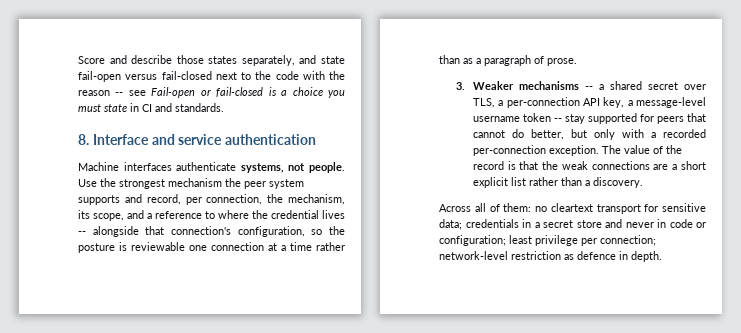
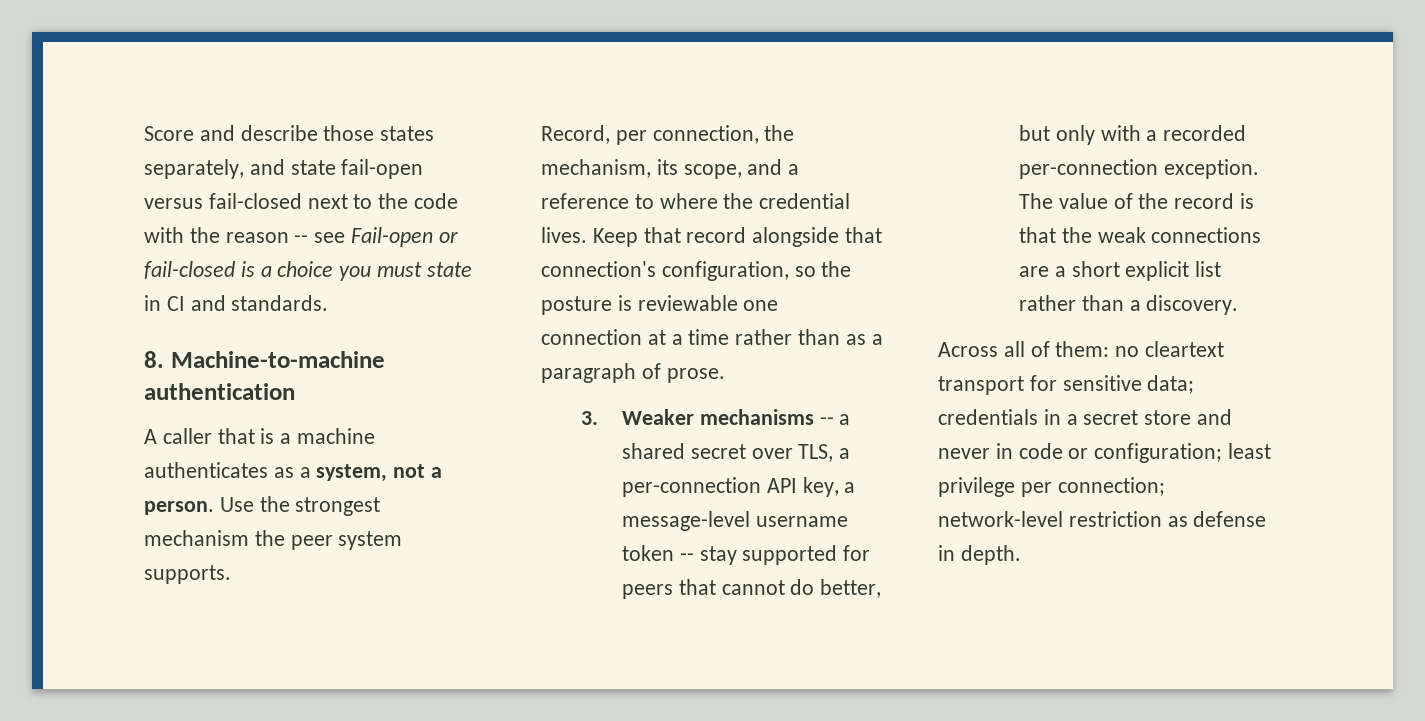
[92,134,317,145] [78,162,345,173] Interface and service authentication // Machine interfaces authenticate systems, not people. -> [170,351,385,368] [144,383,295,400] [144,428,376,444] [144,462,443,482] [144,501,214,515] Machine-to-machine authentication // A caller that is a machine authenticates as a system, not a person.
[78,194,181,205] supports and record, -> [144,565,231,584] [541,125,610,144] supports. // Record,
[322,210,345,219] [78,231,86,235] lives -- -> [541,227,747,247] lives. Keep that record
[577,251,616,260] defence -> [1193,511,1267,527] defense

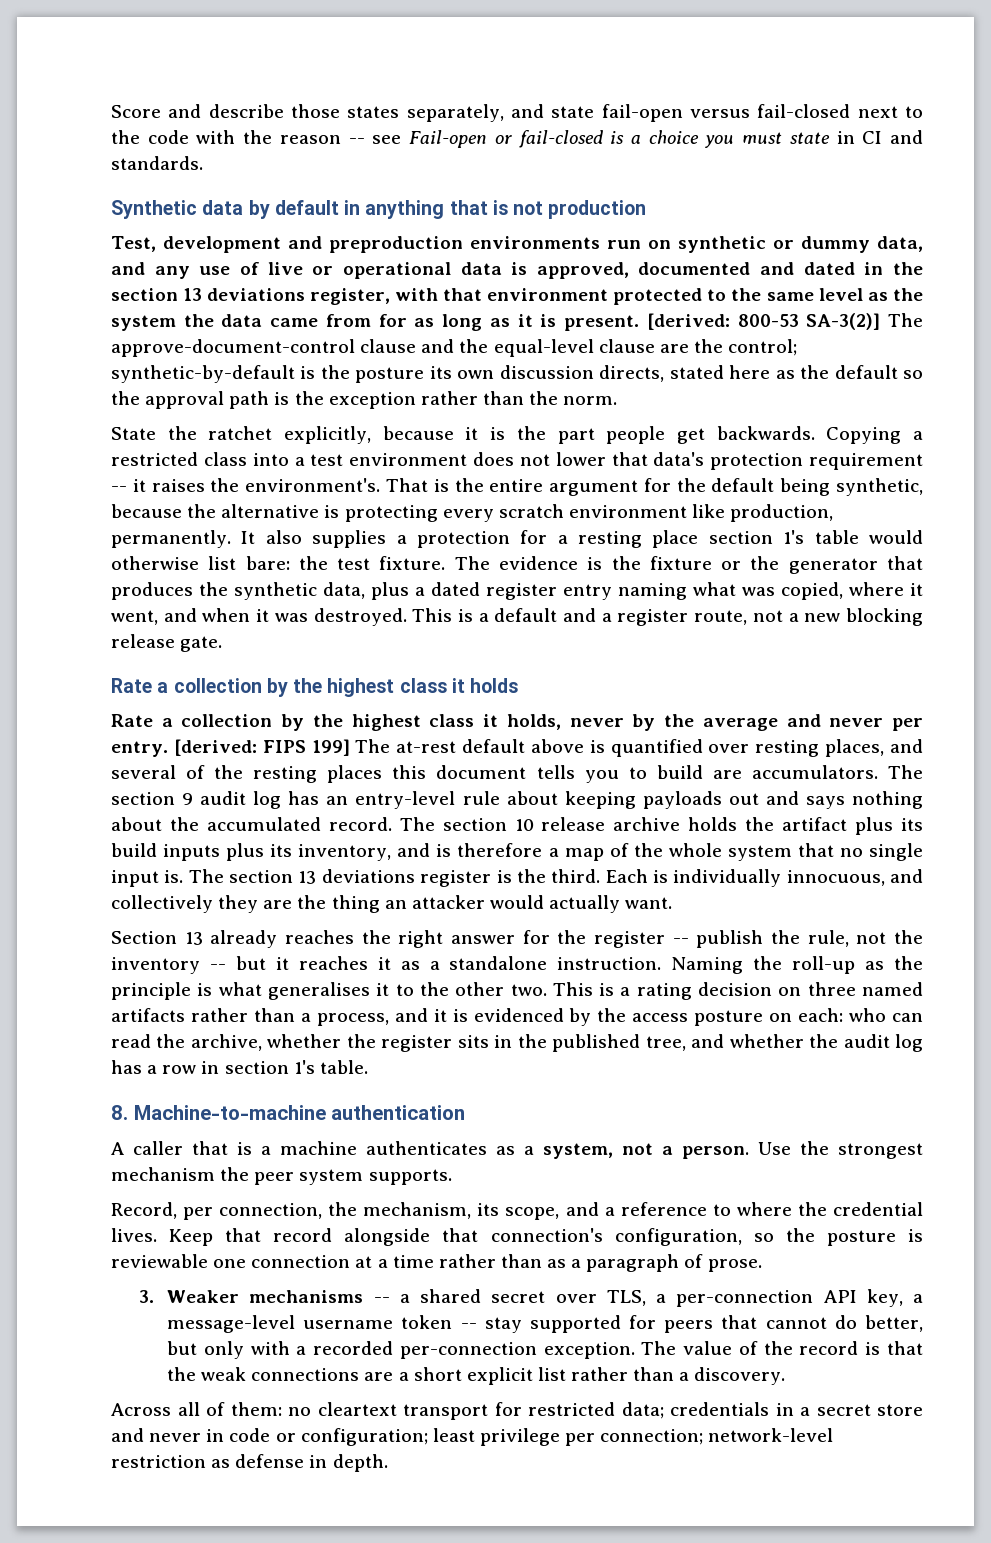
(329, 303) none -> [111,200,647,219] [111,236,923,253] [111,262,923,279] [111,288,924,305] [111,313,924,331] [111,339,798,357] [111,365,923,383] [111,391,618,409] [111,426,924,444] [111,452,924,470] [111,478,924,496] [111,504,834,522] [111,530,923,548] [111,556,924,574] [111,582,923,600] [111,608,924,626] [111,634,223,652] [111,678,519,697] [111,714,924,731] [111,739,924,757] [111,765,924,783] [111,791,923,809] [111,817,923,835] [111,843,923,861] [111,869,923,887] [111,895,673,913] [111,930,923,948] [111,956,924,974] [111,982,923,1000] [111,1008,923,1026] [111,1034,923,1052] [111,1060,368,1074] // Synthetic data by default in anything that is not production // Test, development and preproduction environments run on synthetic or dummy data, and any use of live or operational data is approved, documented and dated in the section 13 deviations register, with that environment protected to the same level as the system the data came from for as long as it is present. [derived: 800-53 SA-3(2)] The approve-document-control clause and the equal-level clause are the control; synthetic-by-default is the posture its own discussion directs, stated here as the default so the approval path is the exception rather than the norm. // State the ratchet explicitly, because it is the part people get backwards. Copying a restricted class into a test environment does not lower that data's protection requirement -- it raises the environment's. That is the entire argument for the default being synthetic, because the alternative is protecting every scratch environment like production, permanently. It also supplies a protection for a resting place section 1's table would otherwise list bare: the test fixture. The evidence is the fixture or the generator that produces the synthetic data, plus a dated register entry naming what was copied, where it went, and when it was destroyed. This is a default and a register route, not a new blocking release gate. // Rate a collection by the highest class it holds // Rate a collection by the highest class it holds, never by the average and never per entry. [derived: FIPS 199] The at-rest default above is quantified over resting places, and several of the resting places this document tells you to build are accumulators. The section 9 audit log has an entry-level rule about keeping payloads out and says nothing about the accumulated record. The section 10 release archive holds the artifact plus its build inputs plus its inventory, and is therefore a map of the whole system that no single input is. The section 13 deviations register is the third. Each is individually innocuous, and collectively they are the thing an attacker would actually want. // Section 13 already reaches the right answer for the register -- publish the rule, not the inventory -- but it reaches it as a standalone instruction. Naming the roll-up as the principle is what generalises it to the other two. This is a rating decision on three named artifacts rather than a process, and it is evidenced by the access posture on each: who can read the archive, whether the register sits in the published tree, and whether the audit log has a row in section 1's table.
[1062,375,1142,391] sensitive -> [528,1402,615,1416] restricted

